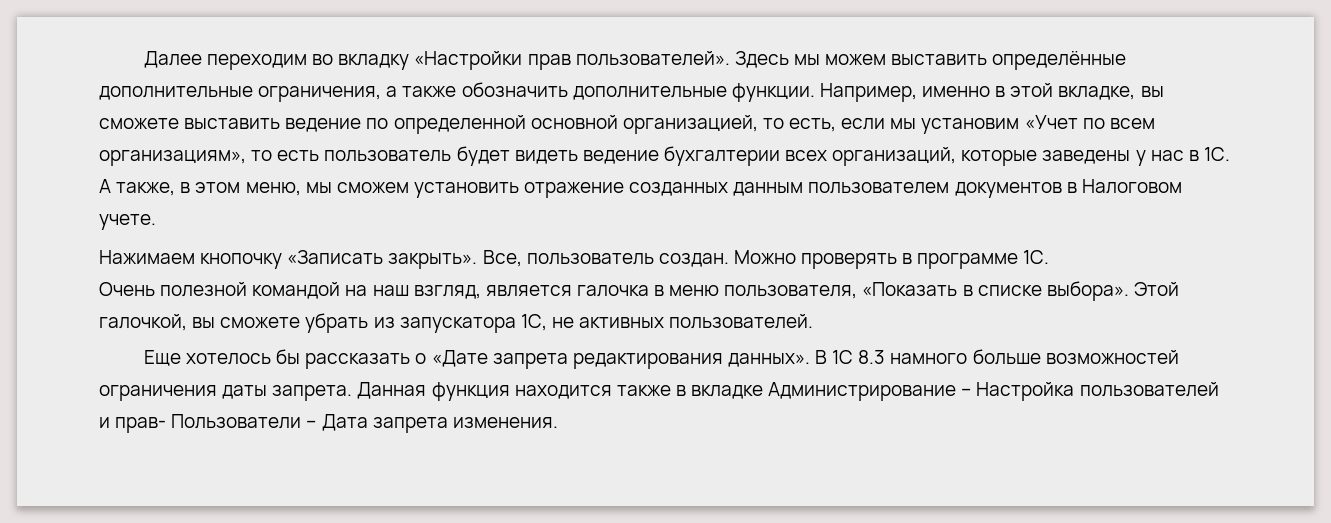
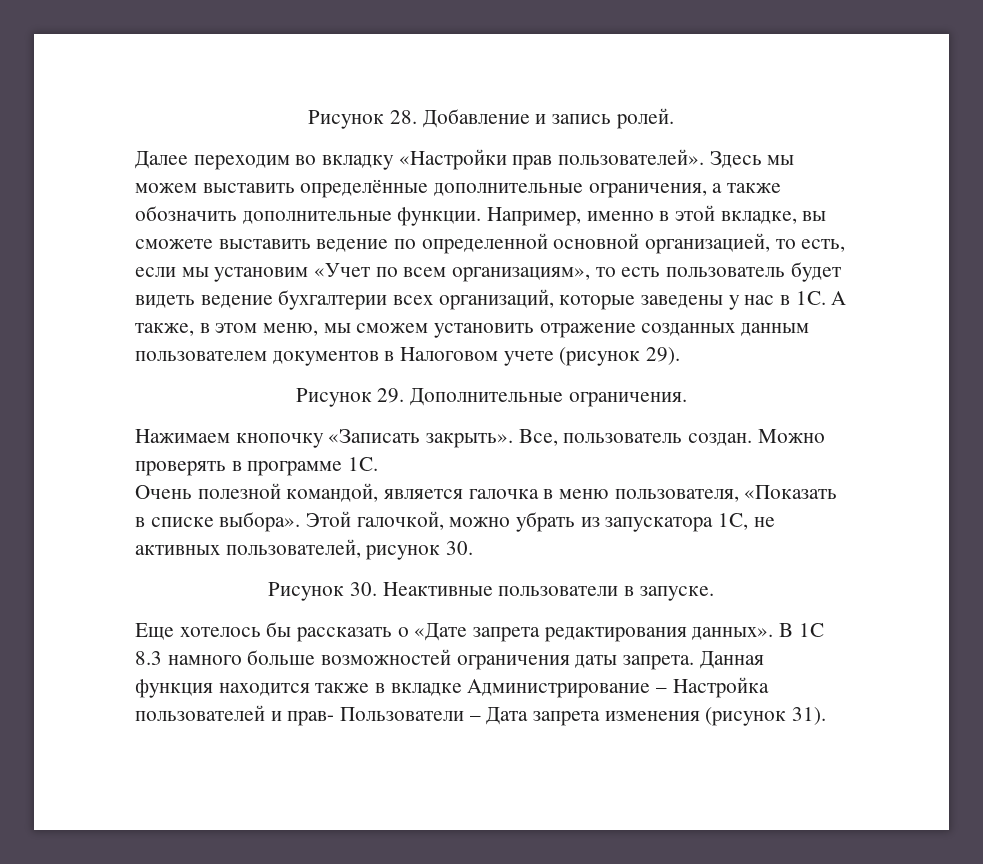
(143, 59) none -> [308,108,674,129] Рисунок 28. Добавление и запись ролей. //
[99,214,156,230] учете. -> [503,347,681,366] [295,388,687,407] учете (рисунок 29). // Рисунок 29. Дополнительные ограничения.
[252,282,481,299] командой на наш взгляд, -> [286,483,379,502] командой,
[192,317,301,328] вы сможете -> [449,517,511,527] можно
[669,314,814,329] пользователей. -> [225,539,474,560] [268,582,714,601] пользователей, рисунок 30. // Рисунок 30. Неактивные пользователи в запуске.
[452,417,558,428] изменения. -> [604,707,827,726] изменения (рисунок 31).

